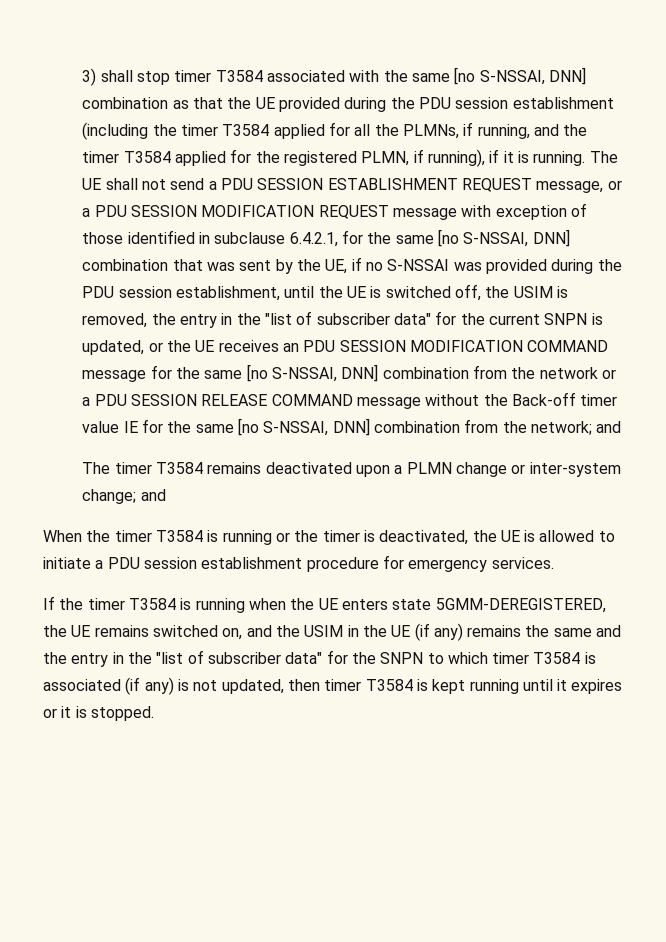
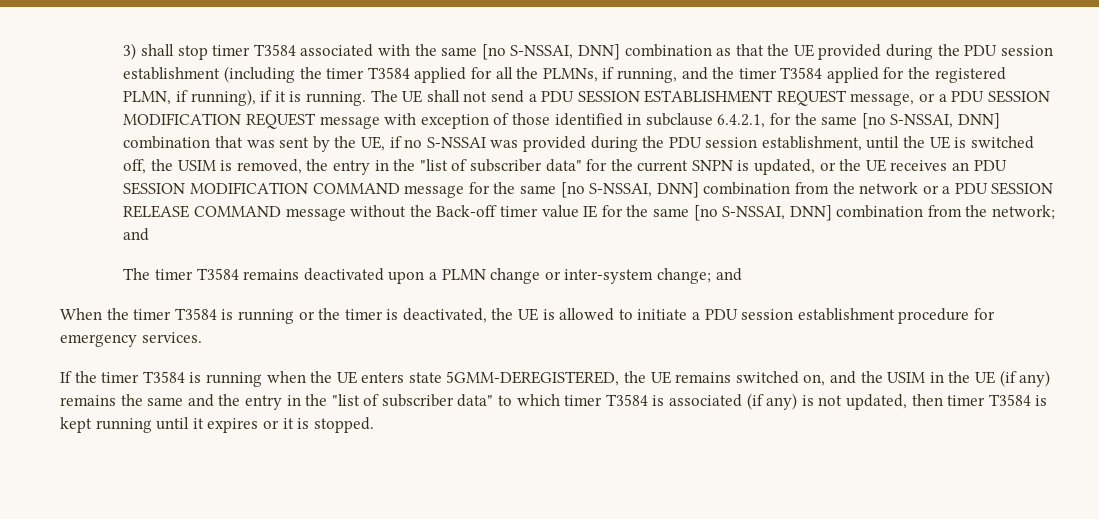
[326,650,424,664] for the SNPN -> (494, 400) none

